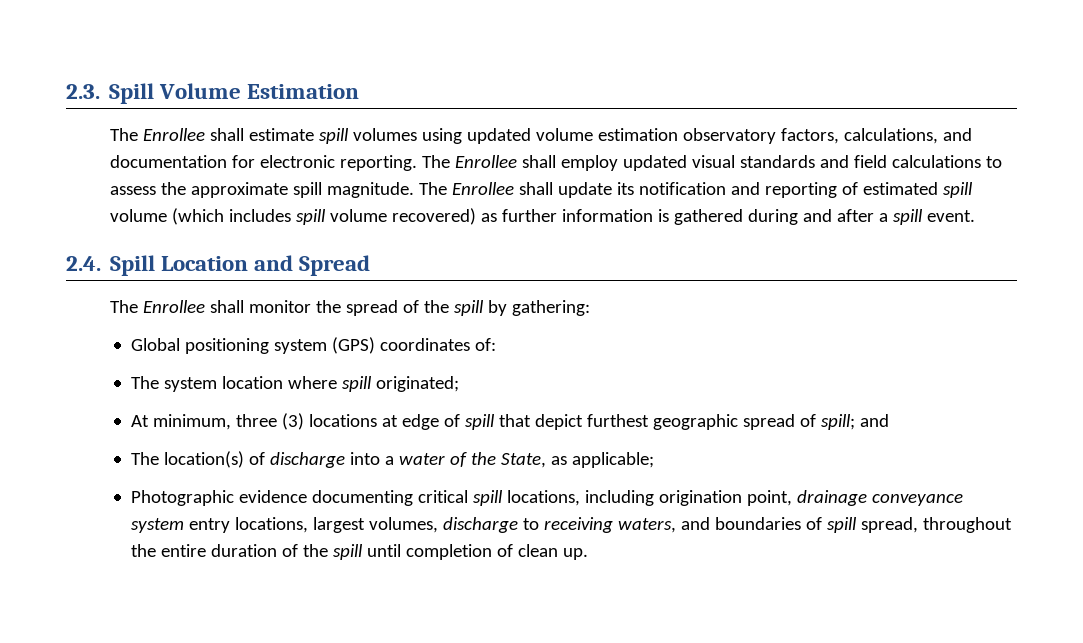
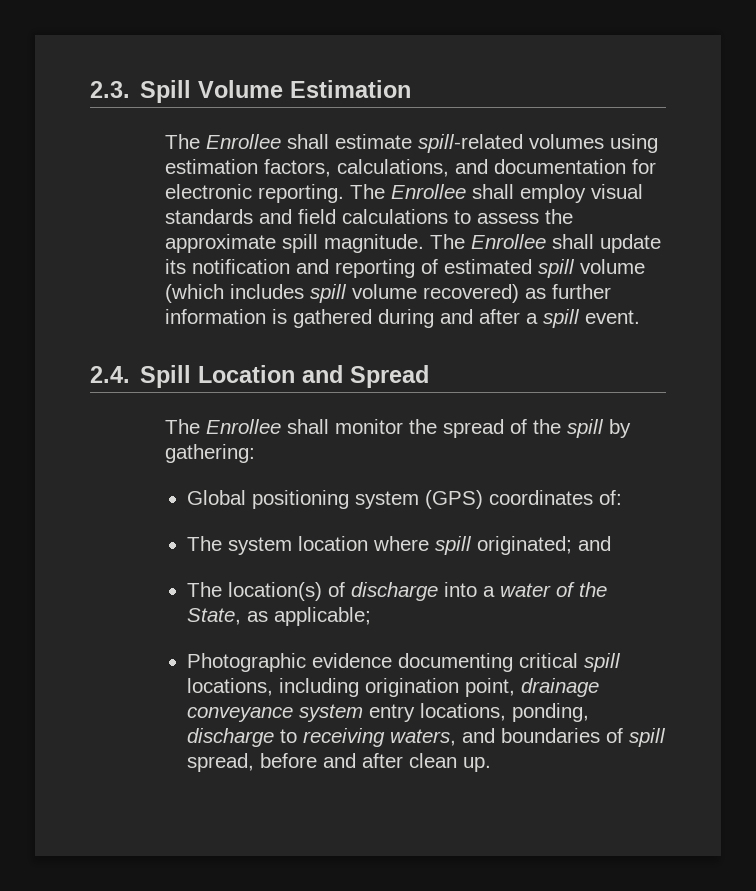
[319,128,350,144] spill -> [417,134,523,153] spill-related
[467,128,777,144] updated volume estimation observatory -> [164,159,258,174] estimation
[623,155,688,171] updated -> (586, 193) none
[130,413,855,430] // At minimum, three (3) locations at edge of spill that depict furthest geographic spread of spill; -> (573, 545) none
[312,517,438,533] largest volumes, -> [512,703,590,722] ponding,
[922,517,1012,533] [130,544,513,560] throughout the entire duration of the spill until completion of -> [260,753,404,768] before and after

